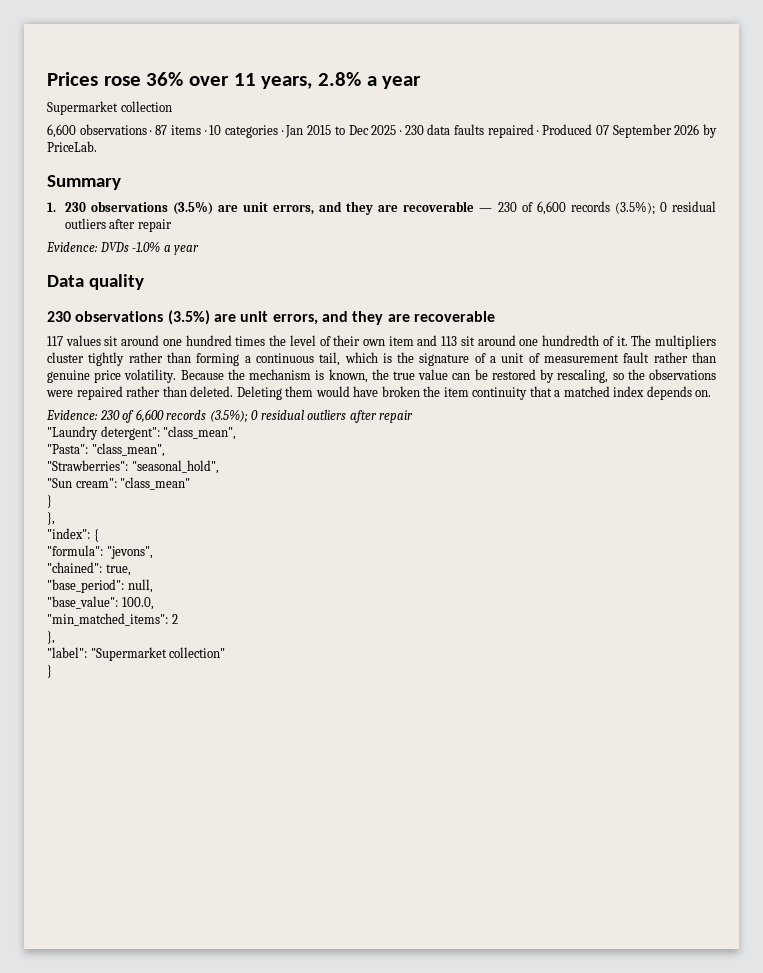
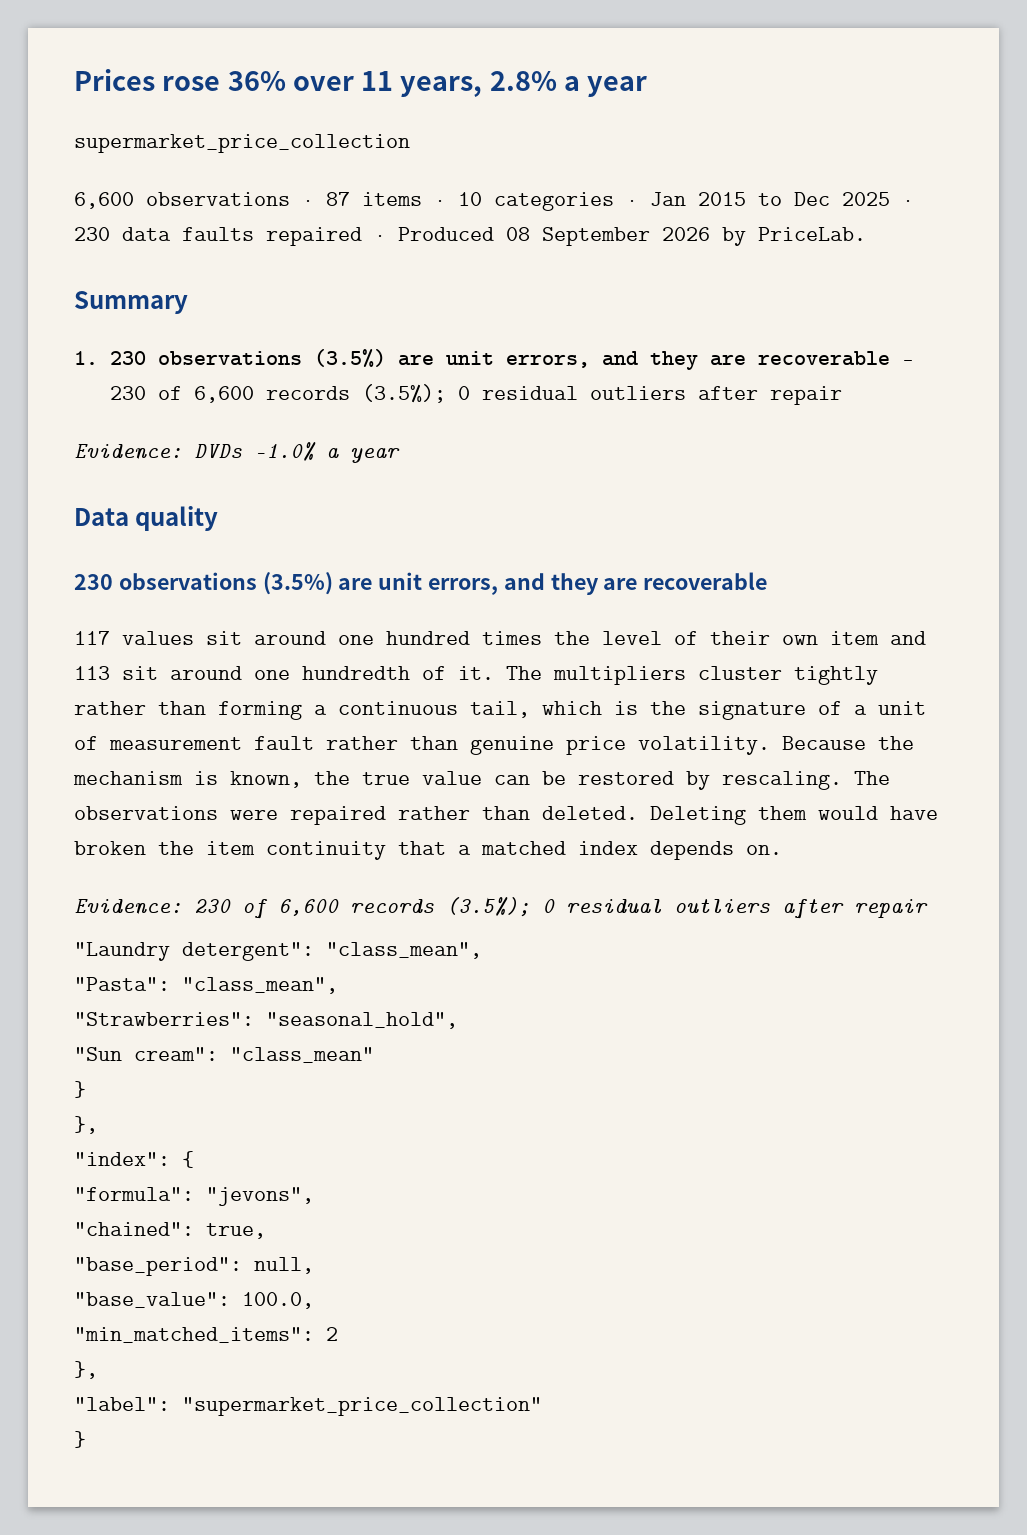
[47,101,172,115] Supermarket collection -> [74,134,410,153] supermarket_price_collection
[595,125,609,135] 07 -> [506,227,530,241] 08
[557,369,645,383] rescaling, so the -> [722,771,890,790] rescaling. The
[90,647,226,661] "Supermarket collection" -> [182,1397,542,1416] "supermarket_price_collection"

